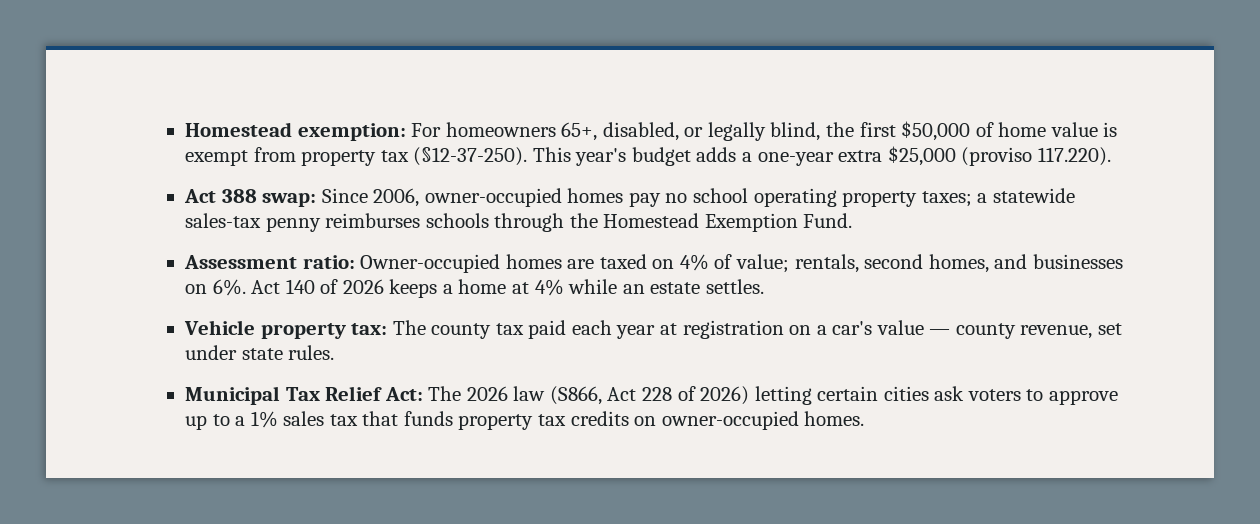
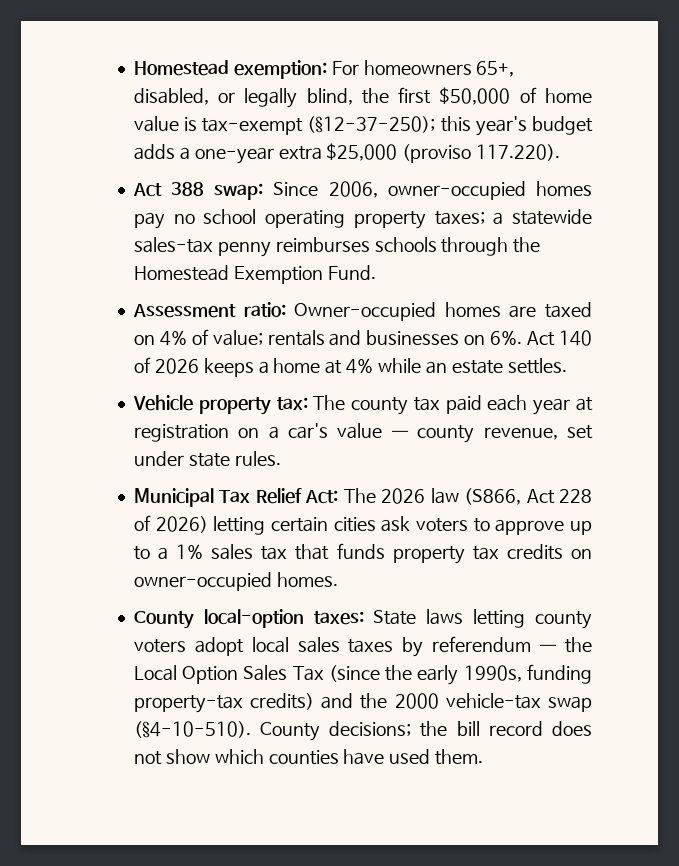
[185,147,571,166] exempt from property tax (§12-37-250). This -> [202,116,471,135] tax-exempt (§12-37-250); this
[794,254,989,273] rentals, second homes, -> [267,330,325,346] rentals
(865, 418) none -> [133,609,592,629] [133,636,592,657] [133,664,592,685] [133,693,592,713] [133,721,592,741] [133,749,484,765] // County local-option taxes: State laws letting county voters adopt local sales taxes by referendum — the Local Option Sales Tax (since the early 1990s, funding property-tax credits) and the 2000 vehicle-tax swap (§4-10-510). County decisions; the bill record does not show which counties have used them.

